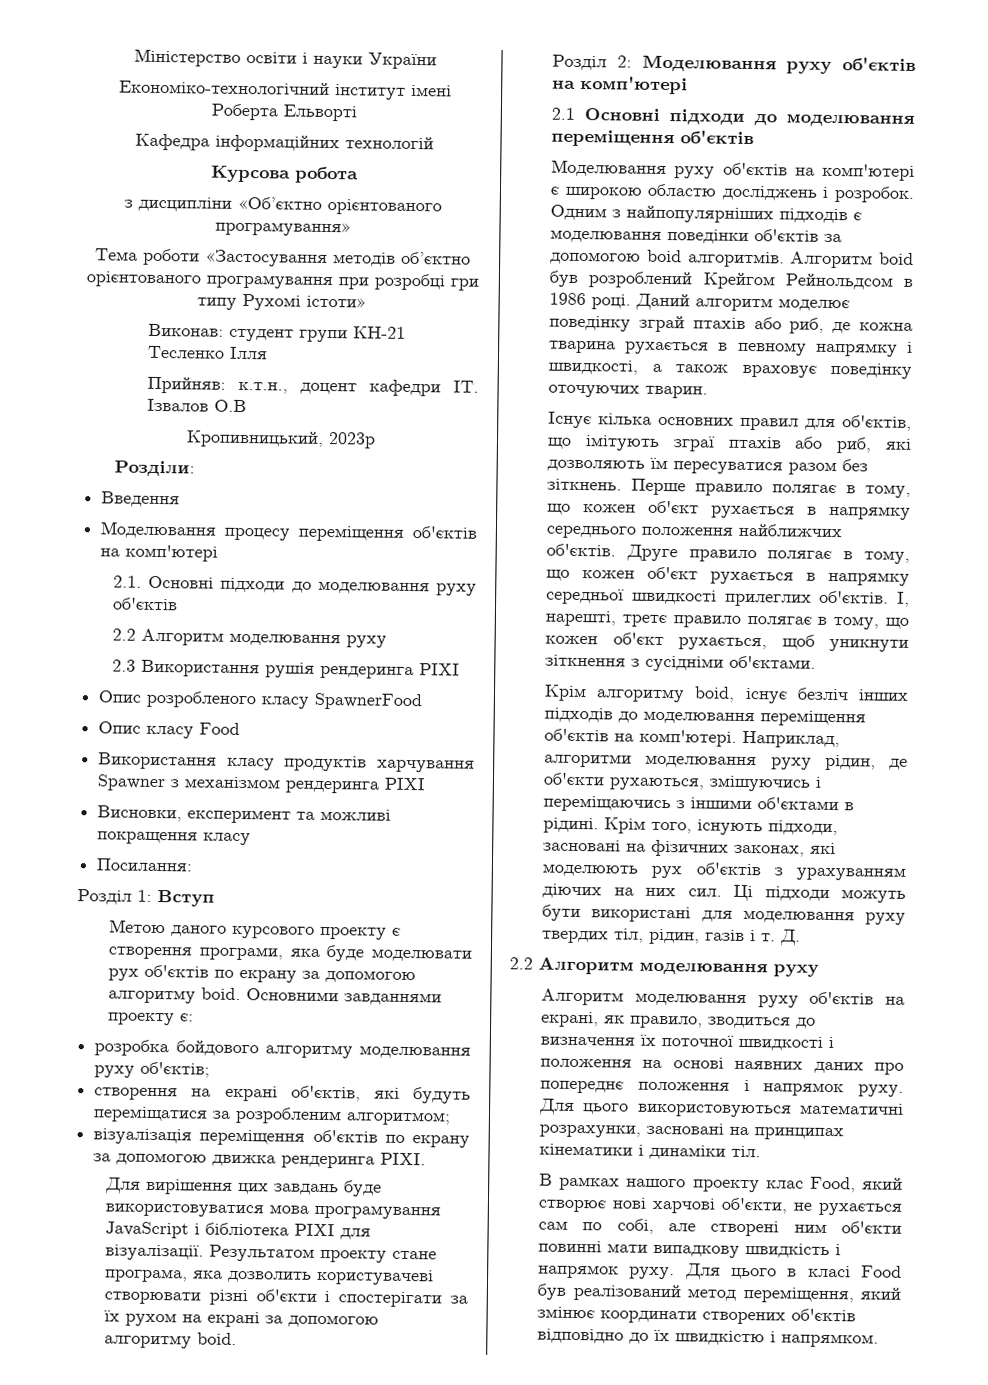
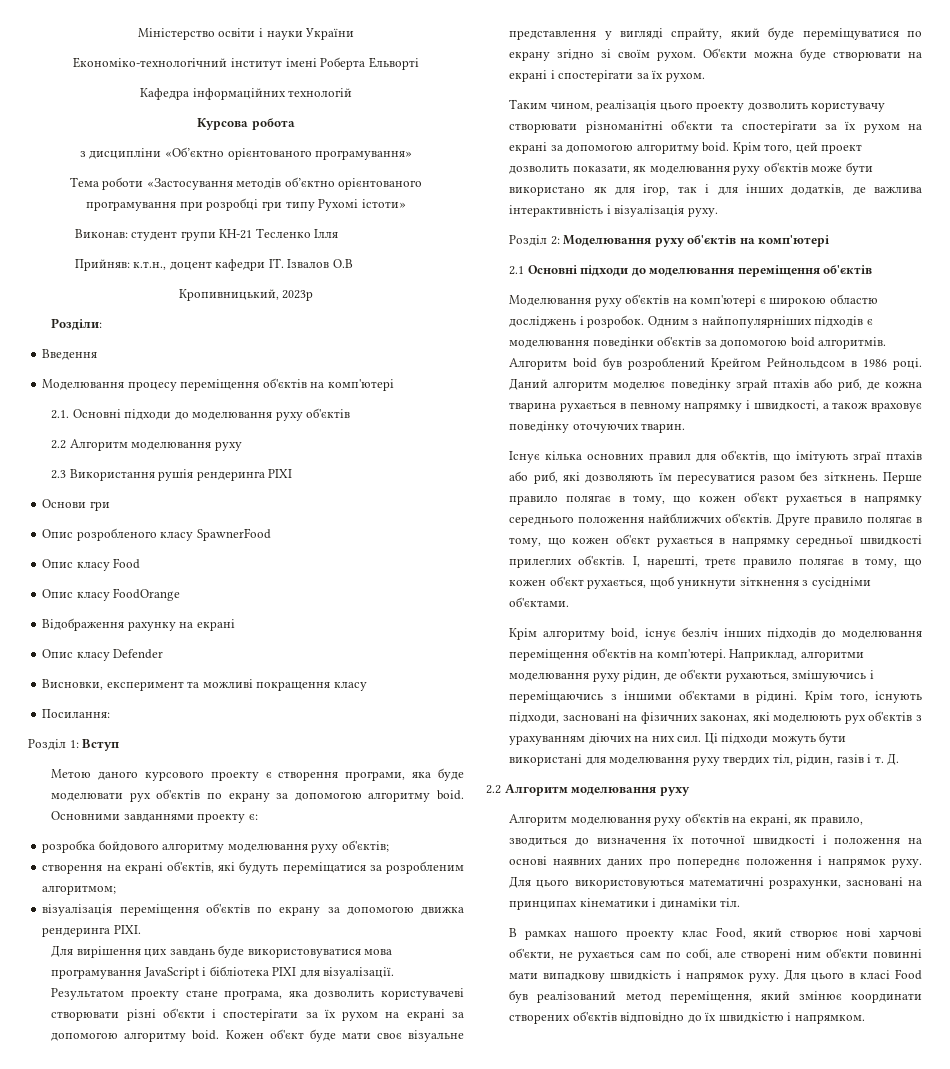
(461, 669) none -> [42,499,110,511] // Основи гри
[98,752,475,773] [97,774,426,794] Використання класу продуктів харчування Spawner з механізмом рендеринга PIXI -> [42,588,181,601] [42,618,235,631] [42,649,164,661] Опис класу FoodOrange // Відображення рахунку на екрані // Опис класу Defender
(238, 1338) none -> [225,1029,464,1042] [509,27,922,40] [509,48,922,61] [509,70,705,82] [509,99,886,112] [509,120,922,133] [509,142,863,154] [509,162,873,175] [509,184,922,196] [509,205,718,217] Кожен об'єкт буде мати своє візуальне представлення у вигляді спрайту, який буде переміщуватися по екрану згідно зі своїм рухом. Об'єкти можна буде створювати на екрані і спостерігати за їх рухом. // Таким чином, реалізація цього проекту дозволить користувачу створювати різноманітні об'єкти та спостерігати за їх рухом на екрані за допомогою алгоритму boid. Крім того, цей проект дозволить показати, як моделювання руху об'єктів може бути використано як для ігор, так і для інших додатків, де важлива інтерактивність і візуалізація руху.

